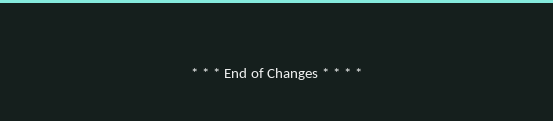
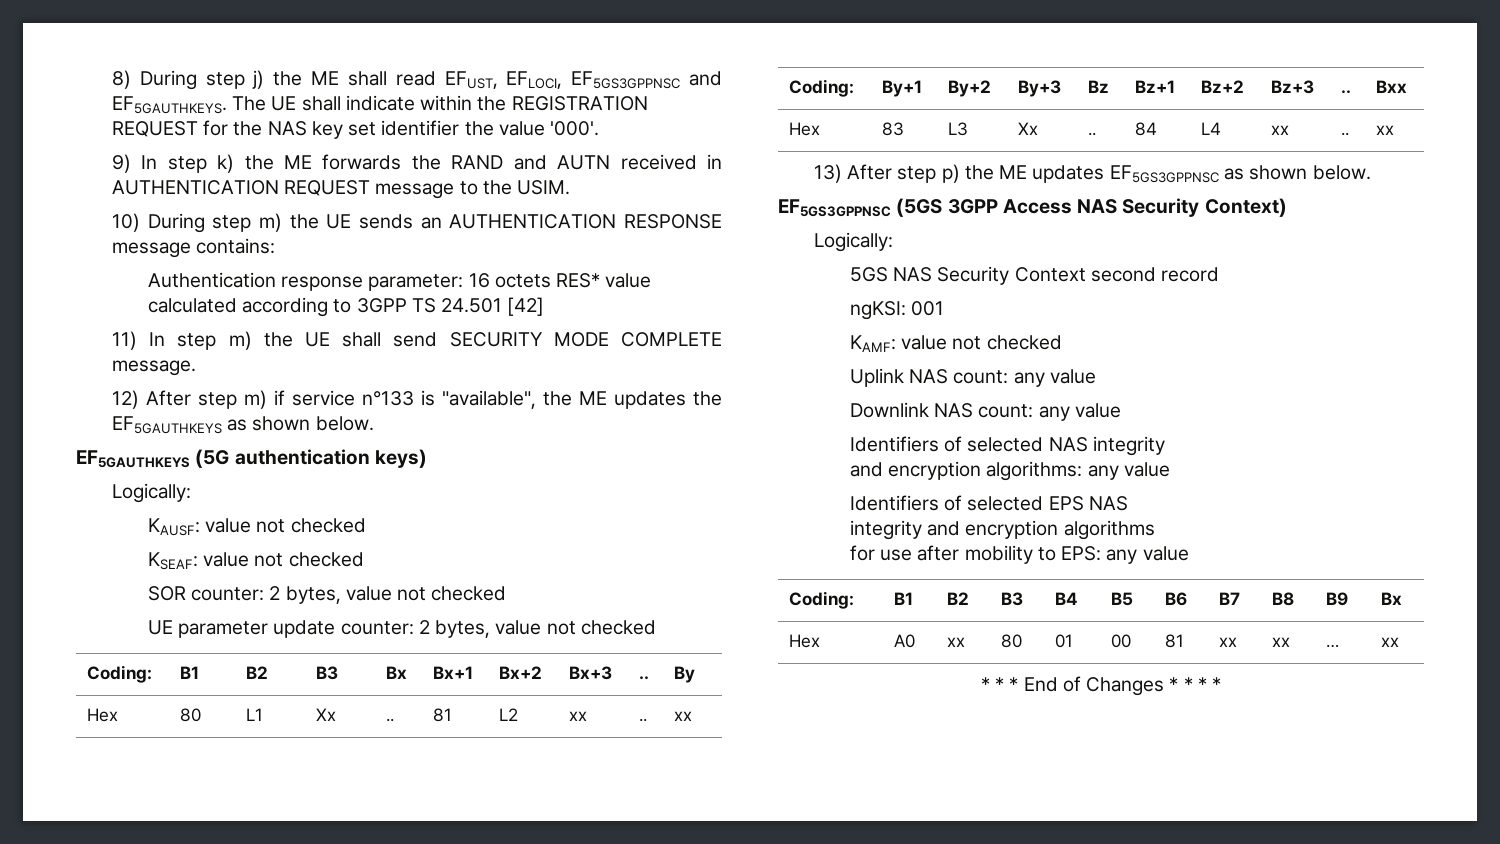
(190, 73) none -> [111,70,722,90] [111,95,648,114] [111,120,600,139] [111,154,722,173] [111,180,571,199] [111,213,723,233] [111,238,276,258] [147,272,652,291] [147,297,545,317] [111,331,723,350] [111,360,196,376] [111,390,722,409] [111,416,374,434] [76,449,427,468] [111,483,191,503] [147,518,366,536] [147,552,364,570] [147,586,507,604] [147,620,656,638] [87,665,153,683] [180,666,200,679] [246,666,269,679] [316,666,339,680] [386,666,408,679] [433,666,474,679] [499,666,543,679] [569,666,613,680] [639,676,650,680] [674,666,696,683] [87,708,119,722] [180,708,202,722] [246,708,264,721] [316,708,337,721] [386,718,395,722] [433,708,453,722] [499,708,519,721] [569,711,588,721] [639,718,648,722] [674,711,693,721] [789,79,855,97] [882,80,923,97] [948,80,992,97] [1018,80,1062,97] [1088,80,1110,93] [1135,80,1176,93] [1201,80,1245,93] [1271,80,1315,94] [1341,90,1352,94] [1376,80,1408,93] [789,122,821,136] [882,122,905,136] [948,122,969,136] [1018,122,1039,135] [1088,132,1097,136] [1135,122,1158,136] [1201,122,1222,135] [1271,125,1290,135] [1341,132,1350,136] [1376,125,1395,135] [813,164,1371,183] [778,198,1287,217] [813,232,893,252] [849,266,1220,285] [849,301,945,320] [849,335,1062,352] [849,368,1096,387] [849,402,1121,421] [849,436,1165,456] [849,461,1170,481] [849,495,1128,511] [849,520,1155,540] [849,545,1189,564] [789,591,855,609] [894,592,914,605] [947,592,970,605] [1001,592,1024,606] [1055,592,1079,605] [1111,592,1134,606] [1165,592,1188,606] [1219,592,1241,605] [1272,592,1295,606] [1326,592,1349,606] [1381,592,1403,605] [789,634,821,648] [894,634,916,648] [947,637,966,647] [1001,634,1023,648] [1055,634,1074,648] [1111,634,1132,648] [1165,634,1185,648] [1219,637,1238,647] [1272,637,1291,647] [1326,644,1340,648] [1381,637,1400,647] 8) During step j) the ME shall read EFUST, EFLOCI, EF5GS3GPPNSC and EF5GAUTHKEYS. The UE shall indicate within the REGISTRATION REQUEST for the NAS key set identifier the value '000'. // 9) In step k) the ME forwards the RAND and AUTN received in AUTHENTICATION REQUEST message to the USIM. // 10) During step m) the UE sends an AUTHENTICATION RESPONSE message contains: // Authentication response parameter: 16 octets RES* value calculated according to 3GPP TS 24.501 [42] // 11) In step m) the UE shall send SECURITY MODE COMPLETE message. // 12) After step m) if service n°133 is "available", the ME updates the EF5GAUTHKEYS as shown below. // EF5GAUTHKEYS (5G authentication keys) // Logically: // KAUSF: value not checked // KSEAF: value not checked // SOR counter: 2 bytes, value not checked // UE parameter update counter: 2 bytes, value not checked // Coding: | B1 | B2 | B3 | Bx | Bx+1 | Bx+2 | Bx+3 | .. | By // Hex | 80 | L1 | Xx | .. | 81 | L2 | xx | .. | xx // Coding: | By+1 | By+2 | By+3 | Bz | Bz+1 | Bz+2 | Bz+3 | .. | Bxx // Hex | 83 | L3 | Xx | .. | 84 | L4 | xx | .. | xx // 13) After step p) the ME updates EF5GS3GPPNSC as shown below. // EF5GS3GPPNSC (5GS 3GPP Access NAS Security Context) // Logically: // 5GS NAS Security Context second record // ngKSI: 001 // KAMF: value not checked // Uplink NAS count: any value // Downlink NAS count: any value // Identifiers of selected NAS integrity // and encryption algorithms: any value // Identifiers of selected EPS NAS // integrity and encryption algorithms // for use after mobility to EPS: any value // Coding: | B1 | B2 | B3 | B4 | B5 | B6 | B7 | B8 | B9 | Bx // Hex | A0 | xx | 80 | 01 | 00 | 81 | xx | xx | … | xx //

